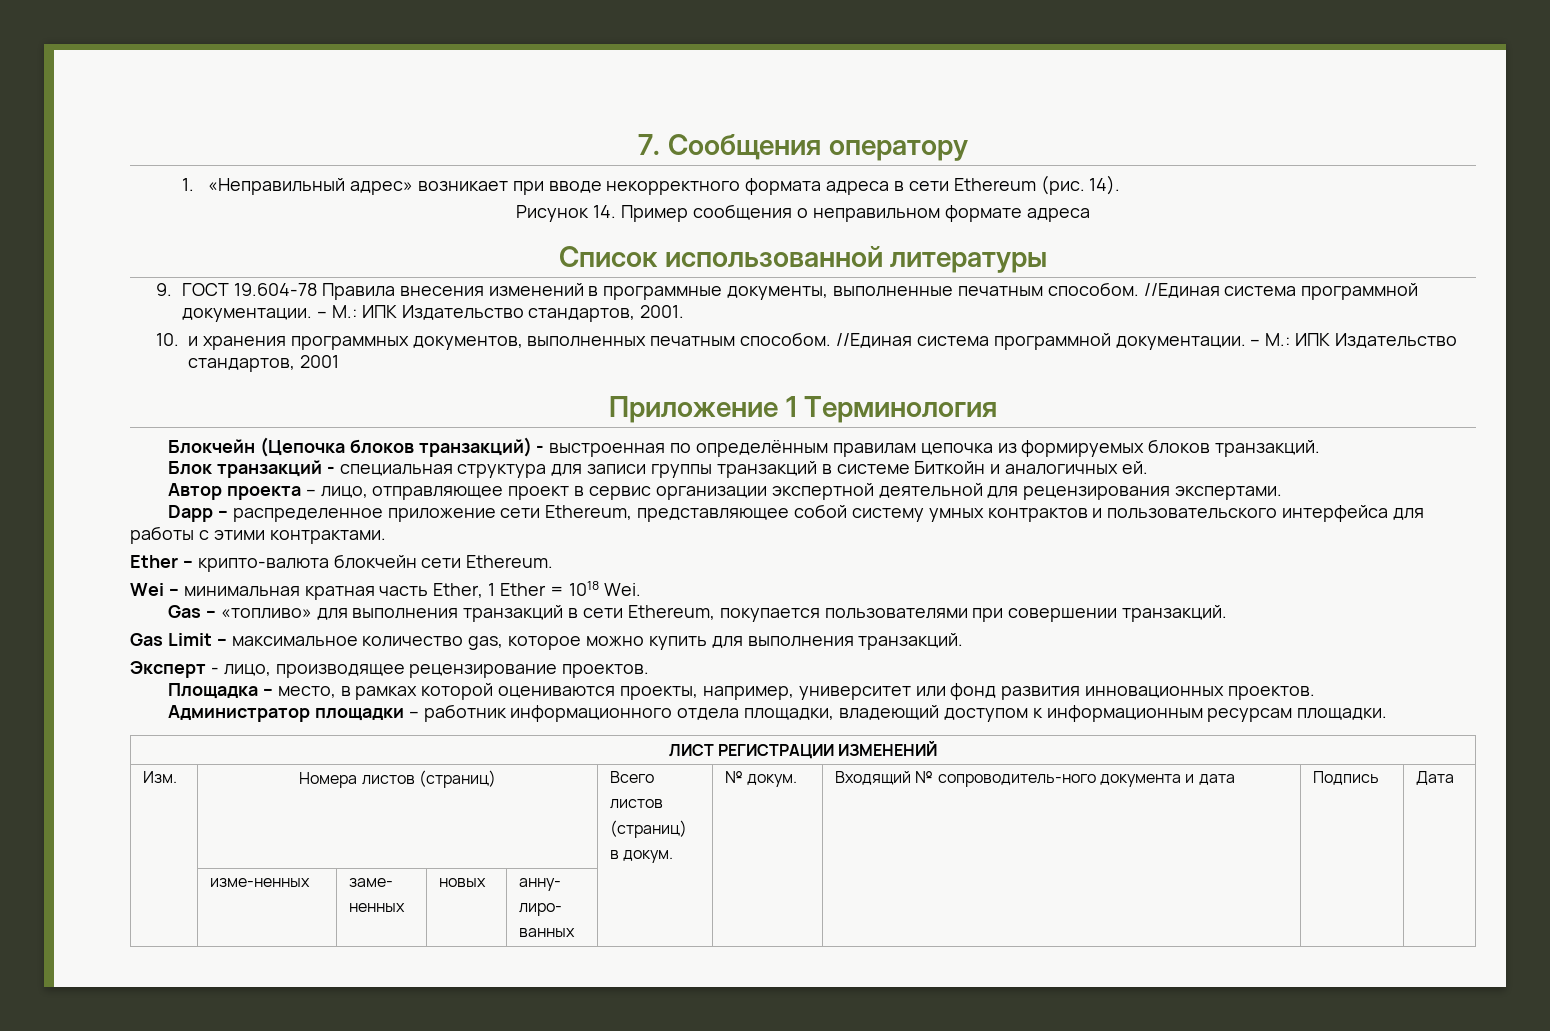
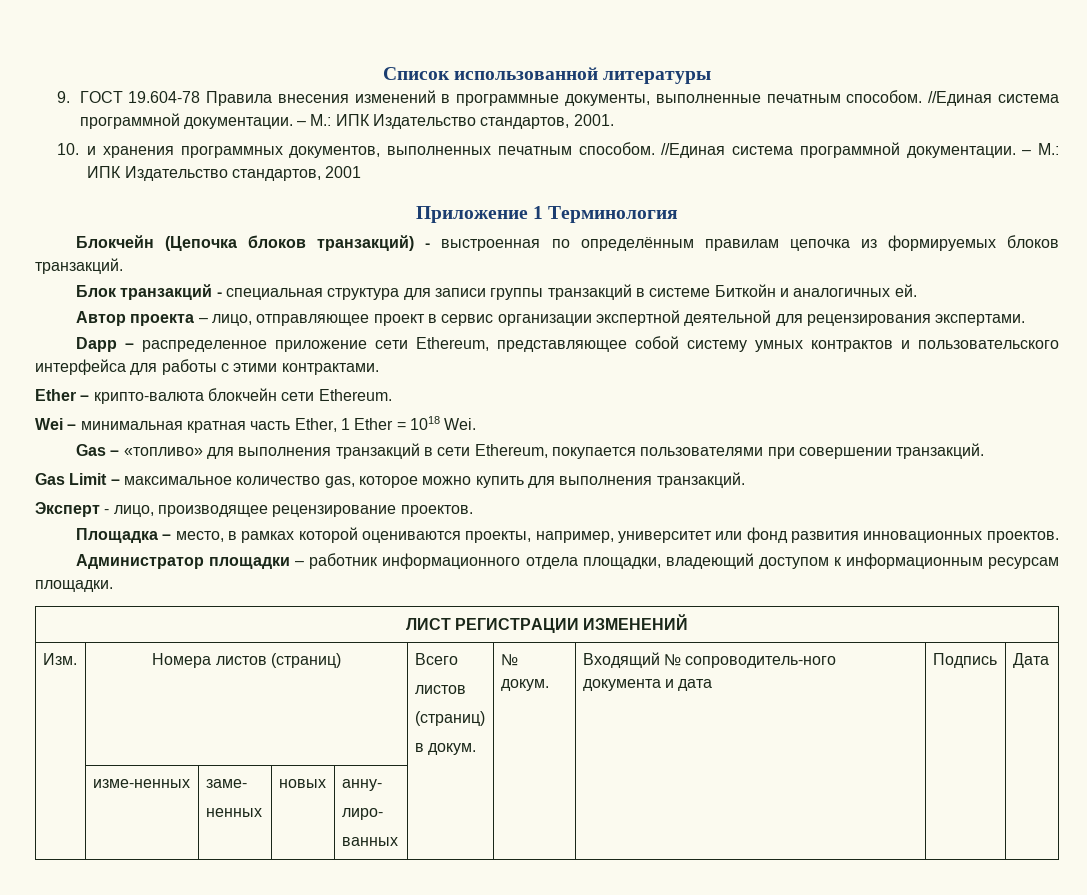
[638,134,968,161] [182,175,1121,195] [516,204,1090,222] 7. Сообщения оператору // 1. «Неправильный адрес» возникает при вводе некорректного формата адреса в сети Ethereum (рис. 14). // Рисунок 14. Пример сообщения о неправильном формате адреса // -> (382, 73) none

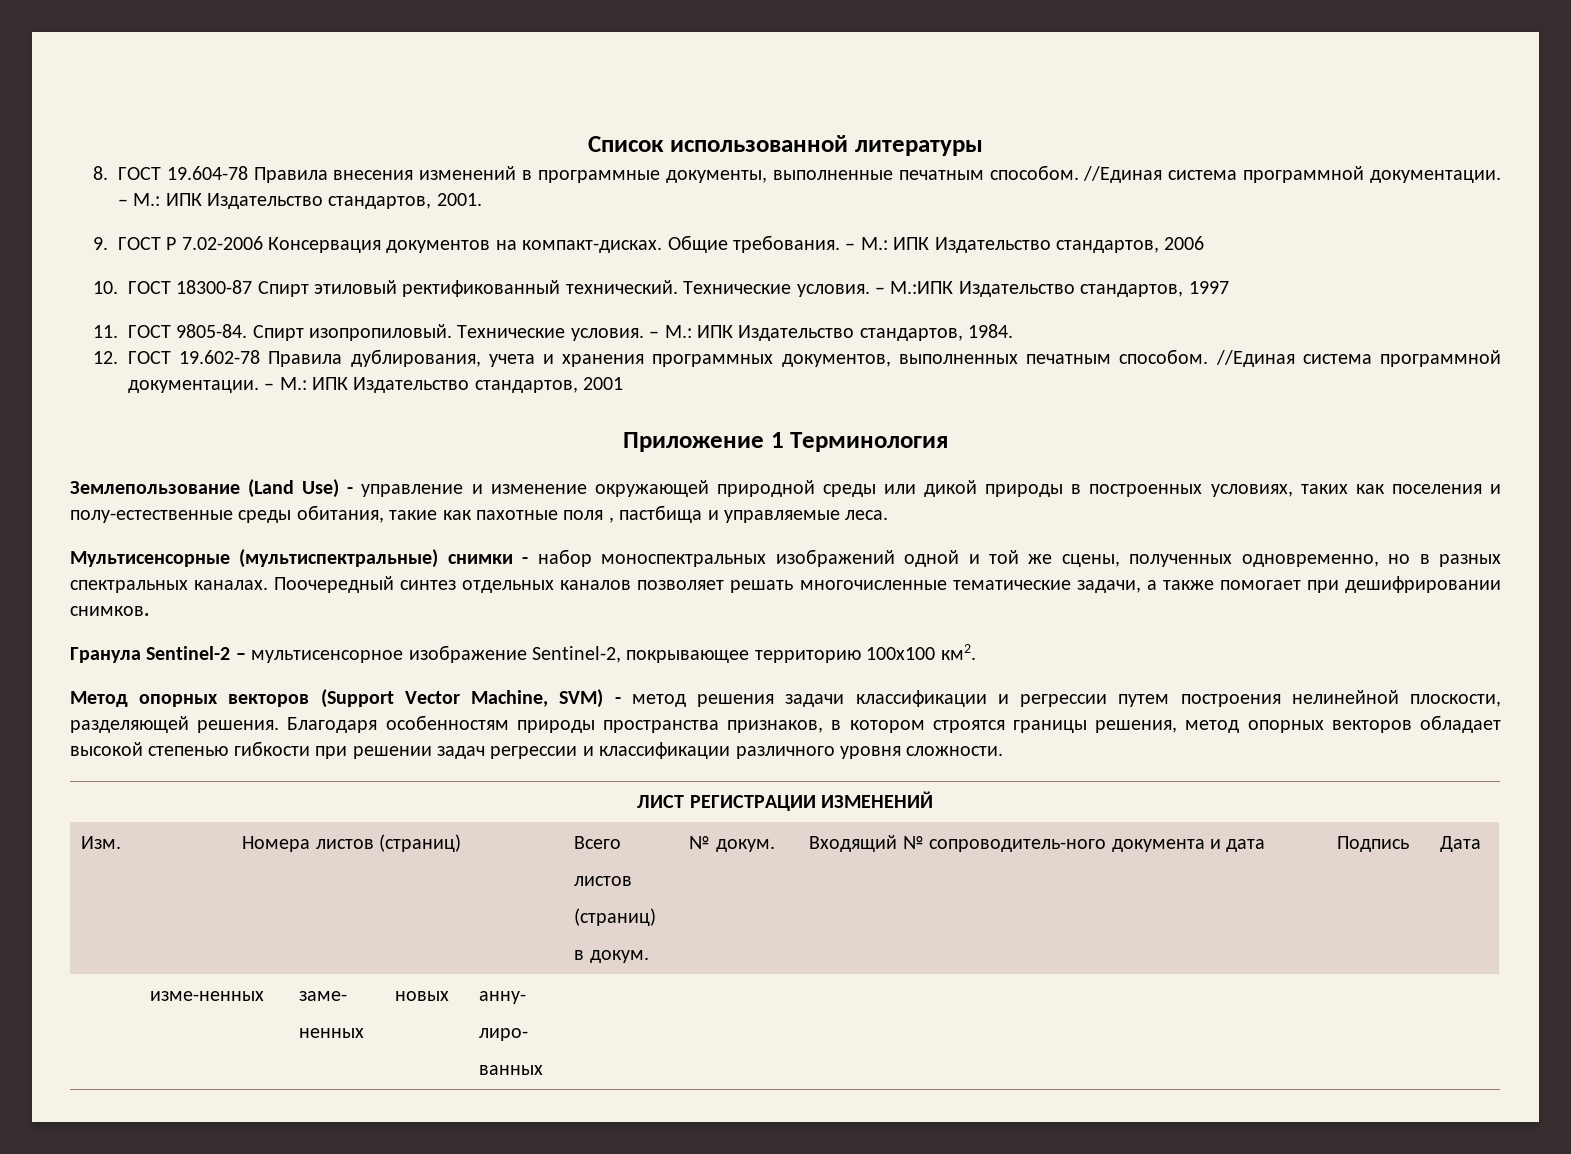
[57,91,71,103] 9. -> [92,166,108,180] 8.
[57,143,80,155] 10. -> [92,235,1205,253] [92,280,1229,297] [92,324,1014,341] [92,349,535,367] 9. ГОСТ Р 7.02-2006 Консервация документов на компакт-дисках. Общие требования. – М.: ИПК Издательство стандартов, 2006 // 10. ГОСТ 18300-87 Спирт этиловый ректификованный технический. Технические условия. – М.:ИПК Издательство стандартов, 1997 // 11. ГОСТ 9805-84. Спирт изопропиловый. Технические условия. – М.: ИПК Издательство стандартов, 1984. // 12. ГОСТ 19.602-78 Правила дублирования, учета
[76,235,1060,251] [35,258,123,274] [76,284,917,300] [76,310,1026,326] [76,336,1060,352] [35,359,379,375] [35,388,392,404] [35,416,477,433] [76,443,985,459] [35,472,745,488] [35,502,473,517] [76,527,1059,543] [76,553,1059,569] [35,580,113,592] Блокчейн (Цепочка блоков транзакций) - выстроенная по определённым правилам цепочка из формируемых блоков транзакций. // Блок транзакций - специальная структура для записи группы транзакций в системе Биткойн и аналогичных ей. // Автор проекта – лицо, отправляющее проект в сервис организации экспертной деятельной для рецензирования экспертами. // Dapp – распределенное приложение сети Ethereum, представляющее собой систему умных контрактов и пользовательского интерфейса для работы с этими контрактами. // Ether – крипто-валюта блокчейн сети Etherеum. // Wei – минимальная кратная часть Ether, 1 Ether = 1018 Wei. // Gas – «топливо» для выполнения транзакций в сети Ethereum, покупается пользователями при совершении транзакций. // Gas Limit – максимальное количество gas, которое можно купить для выполнения транзакций. // Эксперт - лицо, производящее рецензирование проектов. // Площадка – место, в рамках которой оцениваются проекты, например, университет или фонд развития инновационных проектов. // Администратор площадки – работник информационного отдела площадки, владеющий доступом к информационным ресурсам площадки. -> [70,479,1501,498] [70,505,889,523] [70,549,1501,568] [70,576,1501,593] [70,606,149,616] [70,644,976,663] [70,689,1502,708] [70,715,1502,733] [70,741,1004,759] Землепользование (Land Use) - управление и изменение окружающей природной среды или дикой природы в построенных условиях, таких как поселения и полу-естественные среды обитания, такие как пахотные поля , пастбища и управляемые леса. // Мультисенсорные (мультиспектральные) снимки - набор моноспектральных изображений одной и той же сцены, полученных одновременно, но в разных спектральных каналах. Поочередный синтез отдельных каналов позволяет решать многочисленные тематические задачи, а также помогает при дешифрировании снимков. // Гранула Sentinel-2 – мультисенсорное изображение Sentinel-2, покрывающее территорию 100х100 км2. // Метод опорных векторов (Support Vector Machine, SVM) - метод решения задачи классификации и регрессии путем построения нелинейной плоскости, разделяющей решения. Благодаря особенностям природы пространства признаков, в котором строятся границы решения, метод опорных векторов обладает высокой степенью гибкости при решении задач регрессии и классификации различного уровня сложности.

